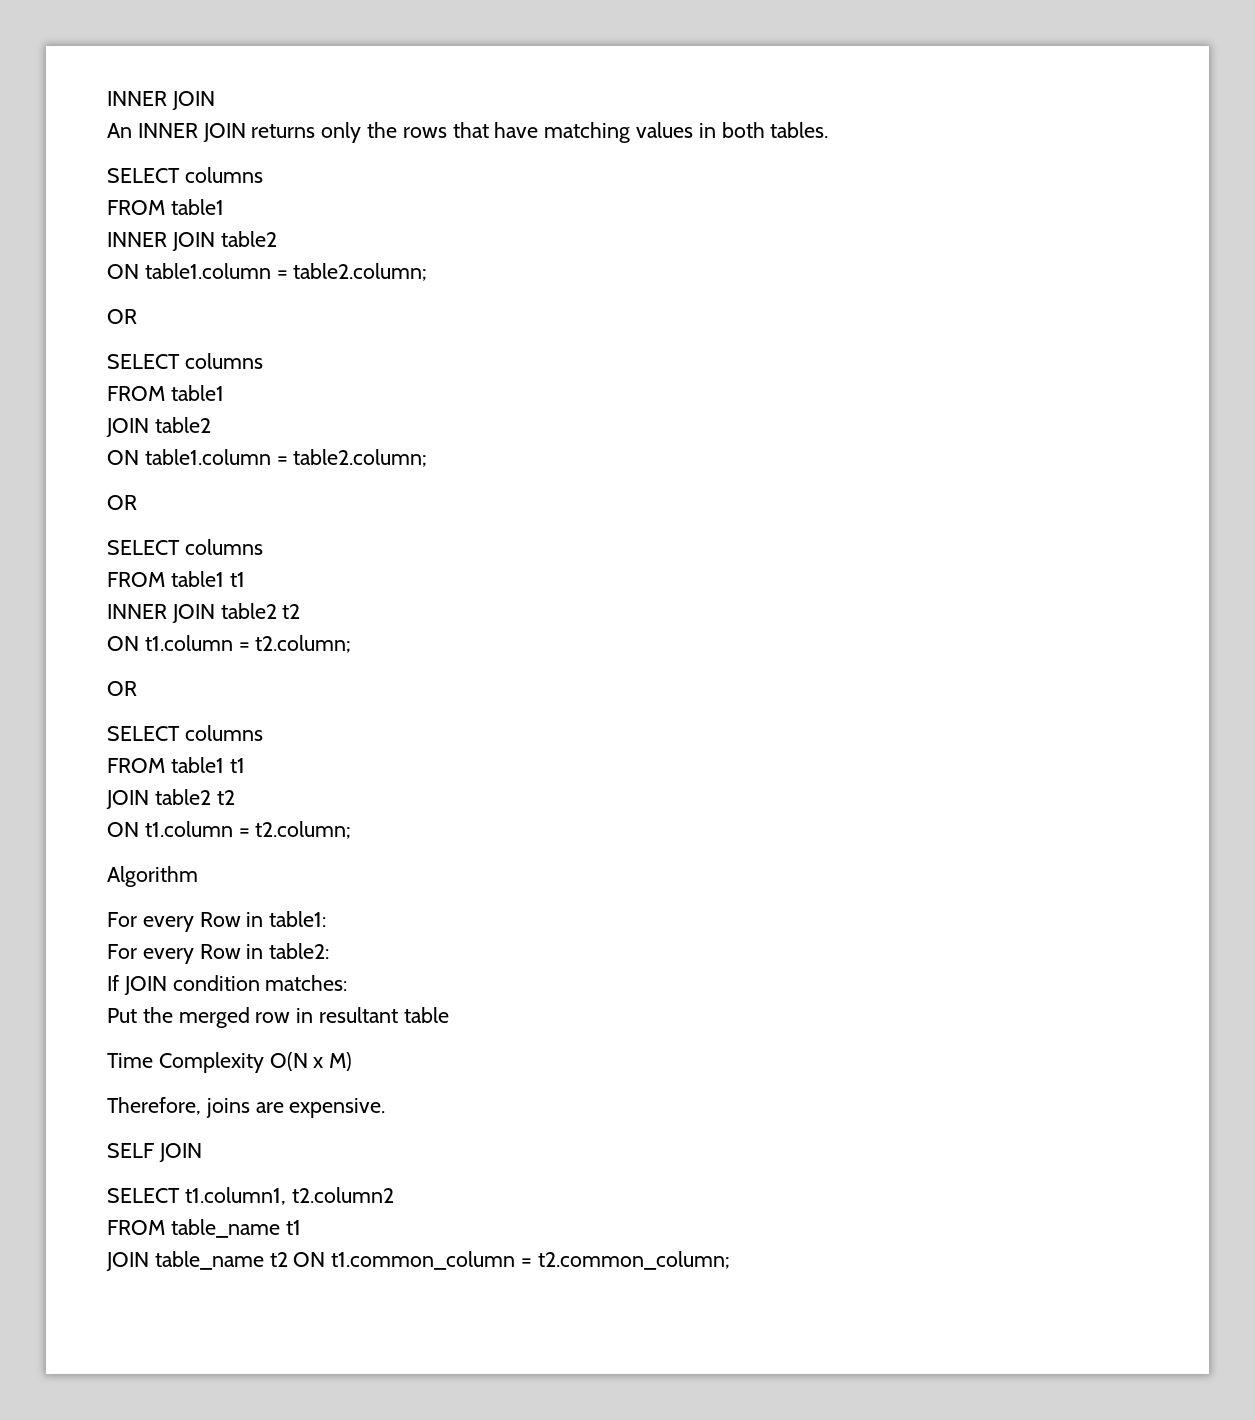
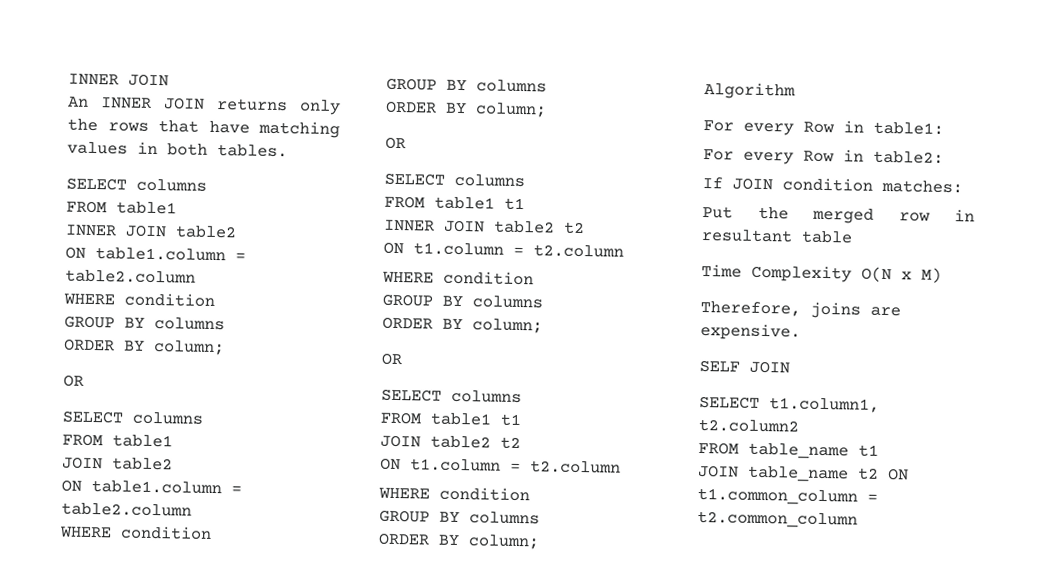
[293,263,428,281] table2.column; -> [65,269,196,284] [63,292,215,308] [64,315,225,331] [64,338,225,356] table2.column // WHERE condition // GROUP BY columns // ORDER BY column;
[293,449,428,467] table2.column; -> [61,502,192,517] [59,525,212,540] [386,77,547,93] [385,100,547,118] table2.column // WHERE condition // GROUP BY columns // ORDER BY column;
[255,635,352,653] t2.column; -> [533,244,624,258] [382,270,534,286] [382,293,543,309] [382,316,543,334] t2.column // WHERE condition // GROUP BY columns // ORDER BY column;
[255,821,352,839] t2.column; -> [530,460,621,474] [378,486,530,502] [379,509,540,525] [378,532,540,550] t2.column // WHERE condition // GROUP BY columns // ORDER BY column;
[537,1251,730,1270] t2.common_column; -> [697,510,858,529] t2.common_column

